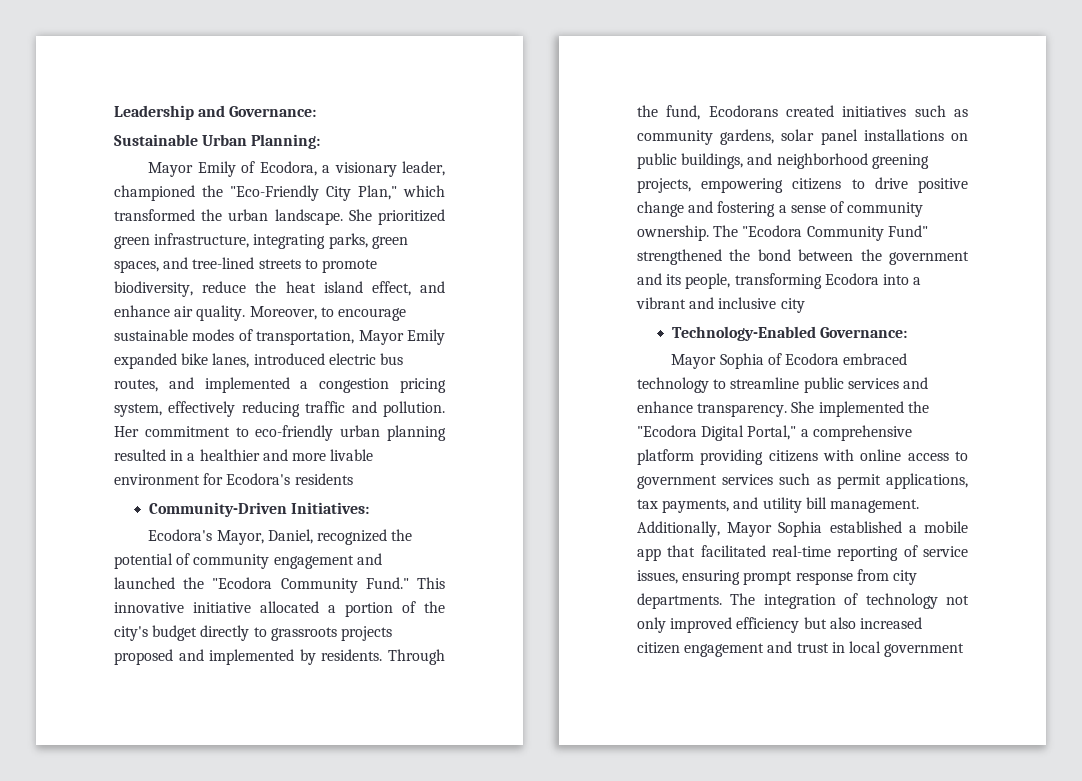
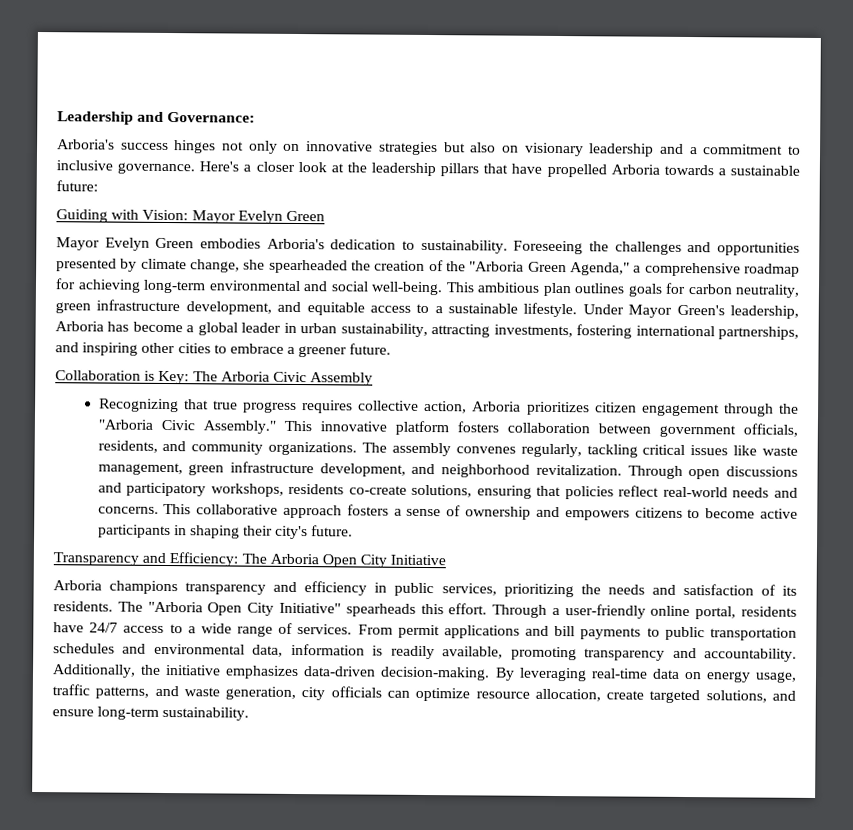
[114,134,321,149] [148,161,445,177] [114,185,445,201] [114,209,445,225] [114,233,408,249] [114,257,377,273] [114,281,445,297] [114,305,406,321] [114,329,445,345] [114,353,403,369] [114,377,446,393] [114,401,445,417] [114,425,447,441] [114,449,374,461] [114,473,353,485] [148,502,370,517] [148,529,413,545] [114,553,382,569] [114,577,445,593] [114,601,445,617] [114,625,392,641] [114,649,445,665] [637,105,968,120] [637,129,968,145] [637,153,929,169] [637,177,968,193] [637,201,924,217] [637,225,928,241] [637,249,969,265] [637,273,922,289] [636,297,805,313] [671,326,908,341] [671,353,908,369] [637,377,928,393] [637,401,929,417] [637,425,912,441] [637,449,968,465] [637,473,968,489] [637,497,919,513] [637,521,968,537] [637,545,968,561] [637,569,917,585] [637,593,969,609] [637,617,922,633] [637,641,965,657] Sustainable Urban Planning: // Mayor Emily of Ecodora, a visionary leader, championed the "Eco-Friendly City Plan," which transformed the urban landscape. She prioritized green infrastructure, integrating parks, green spaces, and tree-lined streets to promote biodiversity, reduce the heat island effect, and enhance air quality. Moreover, to encourage sustainable modes of transportation, Mayor Emily expanded bike lanes, introduced electric bus routes, and implemented a congestion pricing system, effectively reducing traffic and pollution. Her commitment to eco-friendly urban planning resulted in a healthier and more livable environment for Ecodora's residents // Community-Driven Initiatives: // Ecodora's Mayor, Daniel, recognized the potential of community engagement and launched the "Ecodora Community Fund." This innovative initiative allocated a portion of the city's budget directly to grassroots projects proposed and implemented by residents. Through the fund, Ecodorans created initiatives such as community gardens, solar panel installations on public buildings, and neighborhood greening projects, empowering citizens to drive positive change and fostering a sense of community ownership. The "Ecodora Community Fund" strengthened the bond between the government and its people, transforming Ecodora into a vibrant and inclusive city // Technology-Enabled Governance: // Mayor Sophia of Ecodora embraced technology to streamline public services and enhance transparency. She implemented the "Ecodora Digital Portal," a comprehensive platform providing citizens with online access to government services such as permit applications, tax payments, and utility bill management. Additionally, Mayor Sophia established a mobile app that facilitated real-time reporting of service issues, ensuring prompt response from city departments. The integration of technology not only improved efficiency but also increased citizen engagement and trust in local government -> [57,139,801,157] [56,160,800,178] [56,180,98,192] [56,209,325,224] [56,237,800,256] [56,258,801,277] [55,278,800,298] [55,299,799,319] [55,321,799,340] [55,342,392,358] [55,370,374,386] [98,398,800,417] [97,419,798,438] [97,440,799,458] [97,461,798,480] [97,482,798,500] [97,503,798,521] [97,524,354,540] [53,552,447,568] [53,580,797,598] [53,601,798,620] [53,622,797,641] [53,643,798,662] [52,664,798,683] [52,684,797,704] [52,706,250,721] Arboria's success hinges not only on innovative strategies but also on visionary leadership and a commitment to inclusive governance. Here's a closer look at the leadership pillars that have propelled Arboria towards a sustainable future: // Guiding with Vision: Mayor Evelyn Green // Mayor Evelyn Green embodies Arboria's dedication to sustainability. Foreseeing the challenges and opportunities presented by climate change, she spearheaded the creation of the "Arboria Green Agenda," a comprehensive roadmap for achieving long-term environmental and social well-being. This ambitious plan outlines goals for carbon neutrality, green infrastructure development, and equitable access to a sustainable lifestyle. Under Mayor Green's leadership, Arboria has become a global leader in urban sustainability, attracting investments, fostering international partnerships, and inspiring other cities to embrace a greener future. // Collaboration is Key: The Arboria Civic Assembly // Recognizing that true progress requires collective action, Arboria prioritizes citizen engagement through the "Arboria Civic Assembly." This innovative platform fosters collaboration between government officials, residents, and community organizations. The assembly convenes regularly, tackling critical issues like waste management, green infrastructure development, and neighborhood revitalization. Through open discussions and participatory workshops, residents co-create solutions, ensuring that policies reflect real-world needs and concerns. This collaborative approach fosters a sense of ownership and empowers citizens to become active participants in shaping their city's future. // Transparency and Efficiency: The Arboria Open City Initiative // Arboria champions transparency and efficiency in public services, prioritizing the needs and satisfaction of its residents. The "Arboria Open City Initiative" spearheads this effort. Through a user-friendly online portal, residents have 24/7 access to a wide range of services. From permit applications and bill payments to public transportation schedules and environmental data, information is readily available, promoting transparency and accountability. Additionally, the initiative emphasizes data-driven decision-making. By leveraging real-time data on energy usage, traffic patterns, and waste generation, city officials can optimize resource allocation, create targeted solutions, and ensure long-term sustainability.

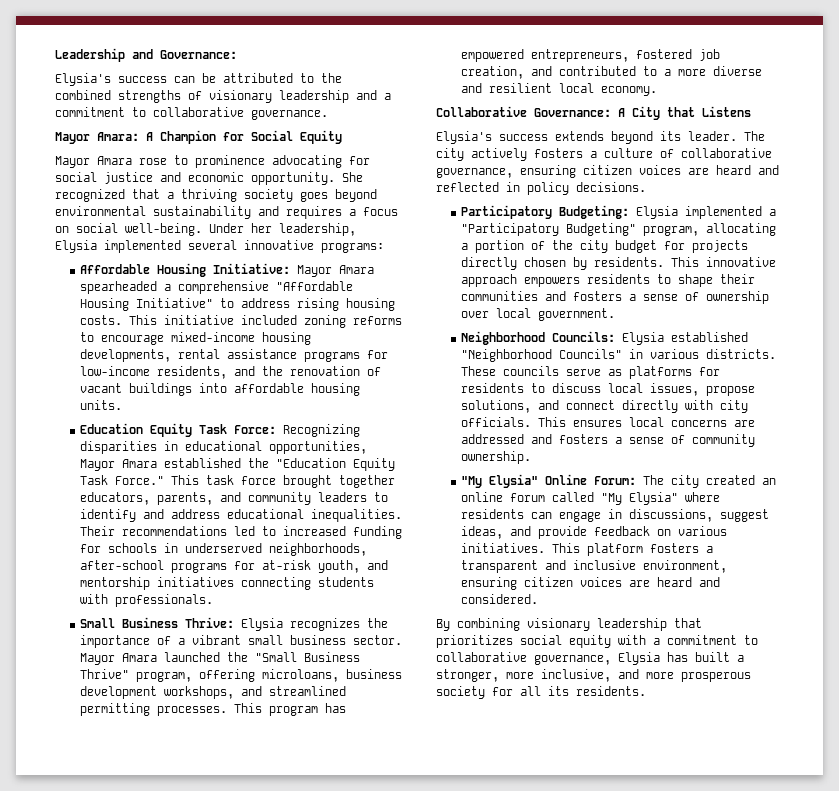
[57,139,519,156] Arboria's success hinges not only on innovative strategies but also on -> [55,73,342,86] [55,90,202,103] Elysia's success can be attributed to the combined strengths of
[56,160,113,171] inclusive -> [153,107,244,117] collaborative
[199,161,800,178] [56,180,98,192] [56,209,325,224] [56,237,800,256] [56,258,801,277] [55,278,800,298] [55,299,799,319] [55,321,799,340] [55,342,392,358] [55,370,374,386] [98,398,800,417] [97,419,798,438] [97,440,799,458] [97,461,798,480] [97,482,798,500] [97,503,343,519] Here's a closer look at the leadership pillars that have propelled Arboria towards a sustainable future: // Guiding with Vision: Mayor Evelyn Green // Mayor Evelyn Green embodies Arboria's dedication to sustainability. Foreseeing the challenges and opportunities presented by climate change, she spearheaded the creation of the "Arboria Green Agenda," a comprehensive roadmap for achieving long-term environmental and social well-being. This ambitious plan outlines goals for carbon neutrality, green infrastructure development, and equitable access to a sustainable lifestyle. Under Mayor Green's leadership, Arboria has become a global leader in urban sustainability, attracting investments, fostering international partnerships, and inspiring other cities to embrace a greener future. // Collaboration is Key: The Arboria Civic Assembly // Recognizing that true progress requires collective action, Arboria prioritizes citizen engagement through the "Arboria Civic Assembly." This innovative platform fosters collaboration between government officials, residents, and community organizations. The assembly convenes regularly, tackling critical issues like waste management, green infrastructure development, and neighborhood revitalization. Through open discussions and participatory workshops, residents co-create solutions, ensuring that policies reflect real-world needs and concerns. This collaborative approach -> [55,130,342,144] [55,155,370,168] [55,172,363,185] [55,189,377,202] [55,206,398,219] [55,223,356,236] [55,240,384,253] [80,263,375,277] [80,281,354,294] [80,298,396,311] [80,315,403,328] [80,332,312,345] [80,349,389,362] [80,366,382,379] [80,383,361,396] [80,400,123,410] [80,423,361,437] [80,441,368,454] [80,458,396,471] [80,475,396,488] [80,492,389,505] [80,509,403,522] [80,526,403,539] [80,543,368,556] [80,560,389,573] [80,577,375,590] [80,594,214,607] [80,617,389,631] [80,635,403,648] [80,652,361,665] [80,669,403,682] [80,686,347,699] [80,703,347,716] [461,49,721,62] [461,66,763,79] [461,83,658,96] [436,106,751,120] [436,131,765,144] [436,148,772,161] [436,165,779,178] [436,182,646,195] [461,205,777,219] [461,223,777,236] [461,240,749,253] [461,257,777,270] [461,274,756,287] [461,291,567,301] // Mayor Amara: A Champion for Social Equity // Mayor Amara rose to prominence advocating for social justice and economic opportunity. She recognized that a thriving society goes beyond environmental sustainability and requires a focus on social well-being. Under her leadership, Elysia implemented several innovative programs: // Affordable Housing Initiative: Mayor Amara spearheaded a comprehensive "Affordable Housing Initiative" to address rising housing costs. This initiative included zoning reforms to encourage mixed-income housing developments, rental assistance programs for low-income residents, and the renovation of vacant buildings into affordable housing units. // Education Equity Task Force: Recognizing disparities in educational opportunities, Mayor Amara established the "Education Equity Task Force." This task force brought together educators, parents, and community leaders to identify and address educational inequalities. Their recommendations led to increased funding for schools in underserved neighborhoods, after-school programs for at-risk youth, and mentorship initiatives connecting students with professionals. // Small Business Thrive: Elysia recognizes the importance of a vibrant small business sector. Mayor Amara launched the "Small Business Thrive" program, offering microloans, business development workshops, and streamlined permitting processes. This program has empowered entrepreneurs, fostered job creation, and contributed to a more diverse and resilient local economy. // Collaborative Governance: A City that Listens // Elysia's success extends beyond its leader. The city actively fosters a culture of collaborative governance, ensuring citizen voices are heard and reflected in policy decisions. // Participatory Budgeting: Elysia implemented a "Participatory Budgeting" program, allocating a portion of the city budget for projects directly chosen by residents. This innovative approach empowers residents to shape their communities and
[535,506,798,521] [97,524,354,540] [53,552,447,568] [53,580,797,598] [53,601,798,620] [53,622,797,641] [53,643,798,662] [52,664,798,683] [52,684,797,704] [52,706,250,721] and empowers citizens to become active participants in shaping their city's future. // Transparency and Efficiency: The Arboria Open City Initiative // Arboria champions transparency and efficiency in public services, prioritizing the needs and satisfaction of its residents. The "Arboria Open City Initiative" spearheads this effort. Through a user-friendly online portal, residents have 24/7 access to a wide range of services. From permit applications and bill payments to public transportation schedules and environmental data, information is readily available, promoting transparency and accountability. Additionally, the initiative emphasizes data-driven decision-making. By leveraging real-time data on energy usage, traffic patterns, and waste generation, city officials can optimize resource allocation, create targeted solutions, and ensure long-term sustainability. -> [461,308,616,321] [461,331,749,345] [461,349,777,362] [461,366,721,379] [461,383,756,396] [461,400,749,413] [461,417,756,427] [461,434,756,447] [461,451,532,464] [461,474,777,488] [461,492,721,505] [461,509,770,522] [461,526,728,539] [461,543,714,556] [461,560,728,573] [461,577,721,590] [461,594,539,604] [436,618,702,631] [436,635,758,648] [436,652,744,665] [436,669,751,682] [436,686,646,699] over local government. // Neighborhood Councils: Elysia established "Neighborhood Councils" in various districts. These councils serve as platforms for residents to discuss local issues, propose solutions, and connect directly with city officials. This ensures local concerns are addressed and fosters a sense of community ownership. // "My Elysia" Online Forum: The city created an online forum called "My Elysia" where residents can engage in discussions, suggest ideas, and provide feedback on various initiatives. This platform fosters a transparent and inclusive environment, ensuring citizen voices are heard and considered. // By combining visionary leadership that prioritizes social equity with a commitment to collaborative governance, Elysia has built a stronger, more inclusive, and more prosperous society for all its residents.

